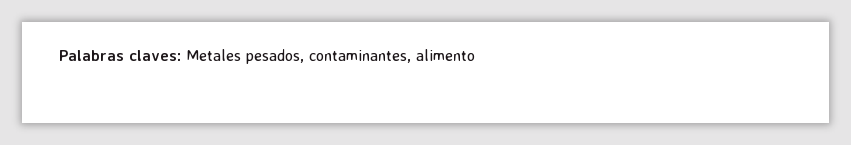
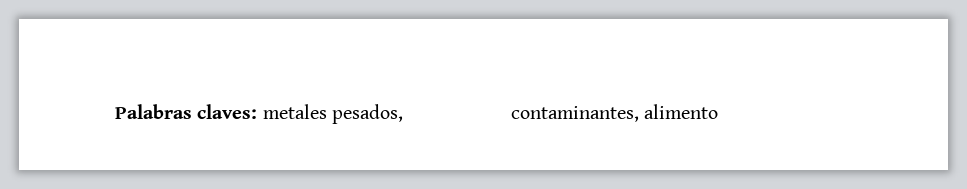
[186,49,241,61] Metales -> [262,104,327,119] metales

